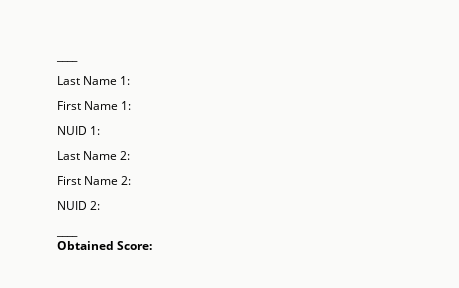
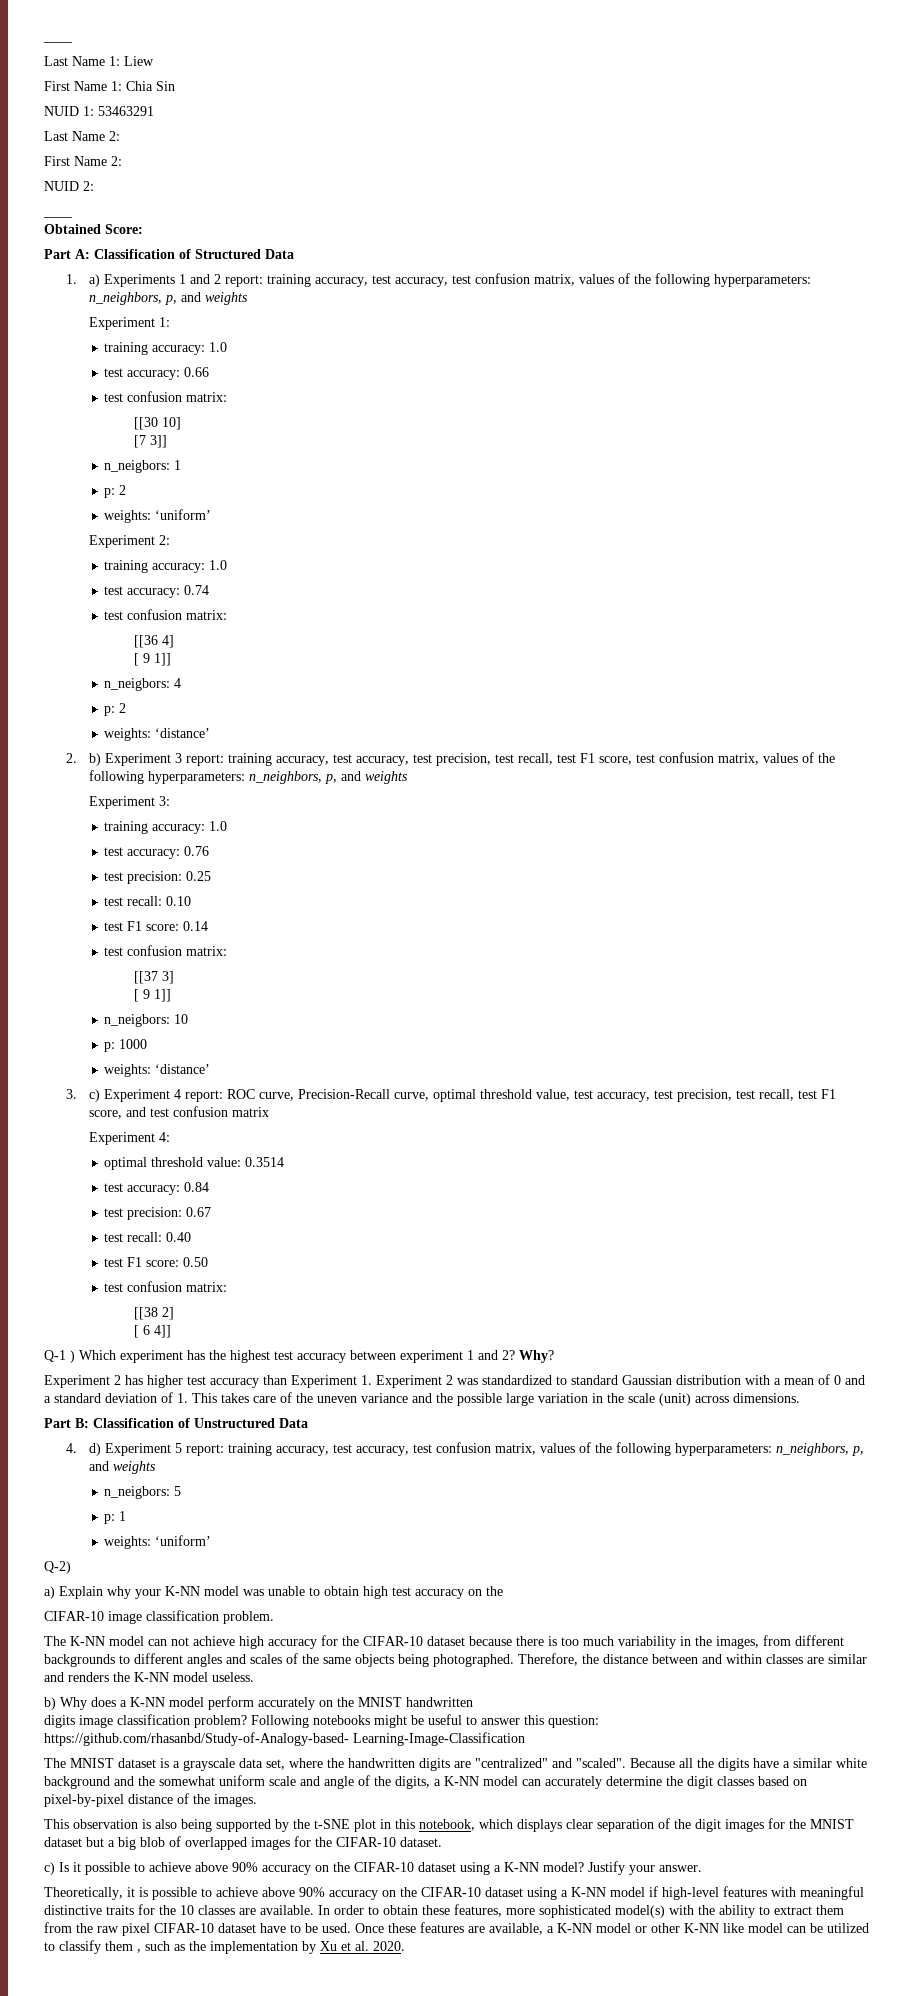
(131, 80) none -> [124,56,154,66] Liew
(132, 105) none -> [126,81,175,91] Chia Sin
(101, 130) none -> [98,106,154,116] 53463291
(153, 245) none -> [44,249,294,259] [66,273,811,287] [88,292,248,305] [88,317,170,330] [104,342,228,355] [104,367,210,380] [104,391,228,402] [133,417,181,430] [133,435,167,448] [104,460,182,473] [104,485,127,498] [104,509,212,523] [88,535,170,548] [104,560,228,573] [104,585,210,598] [104,609,228,620] [133,635,174,648] [133,653,171,666] [104,678,182,691] [104,703,127,716] [104,728,211,741] [66,752,835,766] [88,770,408,784] [88,796,170,809] [104,821,228,834] [104,846,210,859] [104,871,212,884] [104,896,192,906] [104,921,209,931] [104,945,228,956] [133,971,174,984] [133,989,171,1002] [104,1014,189,1027] [104,1039,148,1052] [104,1064,211,1077] [66,1089,836,1102] [88,1106,269,1119] [88,1132,170,1145] [104,1157,285,1170] [104,1182,210,1195] [104,1207,212,1220] [104,1232,192,1242] [104,1257,209,1267] [104,1281,228,1292] [133,1307,174,1320] [133,1325,171,1338] [44,1350,554,1363] [44,1374,865,1388] [44,1392,800,1406] [44,1418,308,1428] [66,1442,864,1456] [88,1461,156,1474] [104,1486,182,1499] [104,1511,127,1524] [104,1535,212,1549] [44,1561,71,1574] [44,1586,503,1599] [44,1610,274,1624] [44,1635,844,1649] [44,1653,867,1667] [44,1672,254,1682] [44,1696,473,1710] [44,1714,599,1728] [44,1732,525,1746] [44,1758,867,1771] [44,1775,807,1789] [44,1793,257,1807] [44,1818,854,1832] [44,1836,442,1850] [44,1861,702,1875] [44,1886,864,1900] [44,1904,844,1918] [44,1922,869,1936] [44,1940,405,1954] // Part A: Classification of Structured Data // 1. a) Experiments 1 and 2 report: training accuracy, test accuracy, test confusion matrix, values of the following hyperparameters: n_neighbors, p, and weights // Experiment 1: // training accuracy: 1.0 // test accuracy: 0.66 // test confusion matrix: // [[30 10] // [7 3]] // n_neigbors: 1 // p: 2 // weights: ‘uniform’ // Experiment 2: // training accuracy: 1.0 // test accuracy: 0.74 // test confusion matrix: // [[36 4] // [ 9 1]] // n_neigbors: 4 // p: 2 // weights: ‘distance’ // 2. b) Experiment 3 report: training accuracy, test accuracy, test precision, test recall, test F1 score, test confusion matrix, values of the following hyperparameters: n_neighbors, p, and weights // Experiment 3: // training accuracy: 1.0 // test accuracy: 0.76 // test precision: 0.25 // test recall: 0.10 // test F1 score: 0.14 // test confusion matrix: // [[37 3] // [ 9 1]] // n_neigbors: 10 // p: 1000 // weights: ‘distance’ // 3. c) Experiment 4 report: ROC curve, Precision-Recall curve, optimal threshold value, test accuracy, test precision, test recall, test F1 score, and test confusion matrix // Experiment 4: // optimal threshold value: 0.3514 // test accuracy: 0.84 // test precision: 0.67 // test recall: 0.40 // test F1 score: 0.50 // test confusion matrix: // [[38 2] // [ 6 4]] // Q-1 ) Which experiment has the highest test accuracy between experiment 1 and 2? Why? // Experiment 2 has higher test accuracy than Experiment 1. Experiment 2 was standardized to standard Gaussian distribution with a mean of 0 and a standard deviation of 1. This takes care of the uneven variance and the possible large variation in the scale (unit) across dimensions. // Part B: Classification of Unstructured Data // 4. d) Experiment 5 report: training accuracy, test accuracy, test confusion matrix, values of the following hyperparameters: n_neighbors, p, and weights // n_neigbors: 5 // p: 1 // weights: ‘uniform’ // Q-2) // a) Explain why your K-NN model was unable to obtain high test accuracy on the // CIFAR-10 image classification problem. // The K-NN model can not achieve high accuracy for the CIFAR-10 dataset because there is too much variability in the images, from different backgrounds to different angles and scales of the same objects being photographed. Therefore, the distance between and within classes are similar and renders the K-NN model useless. // b) Why does a K-NN model perform accurately on the MNIST handwritten // digits image classification problem? Following notebooks might be useful to answer this question: https://github.com/rhasanbd/Study-of-Analogy-based- Learning-Image-Classification // The MNIST dataset is a grayscale data set, where the handwritten digits are "centralized" and "scaled". Because all the digits have a similar white background and the somewhat uniform scale and angle of the digits, a K-NN model can accurately determine the digit classes based on pixel-by-pixel distance of the images. // This observation is also being supported by the t-SNE plot in this notebook, which displays clear separation of the digit images for the MNIST dataset but a big blob of overlapped images for the CIFAR-10 dataset. // c) Is it possible to achieve above 90% accuracy on the CIFAR-10 dataset using a K-NN model? Justify your answer. // Theoretically, it is possible to achieve above 90% accuracy on the CIFAR-10 dataset using a K-NN model if high-level features with meaningful distinctive traits for the 10 classes are available. In order to obtain these features, more sophisticated model(s) with the ability to extract them from the raw pixel CIFAR-10 dataset have to be used. Once these features are available, a K-NN model or other K-NN like model can be utilized to classify them , such as the implementation by Xu et al. 2020.

